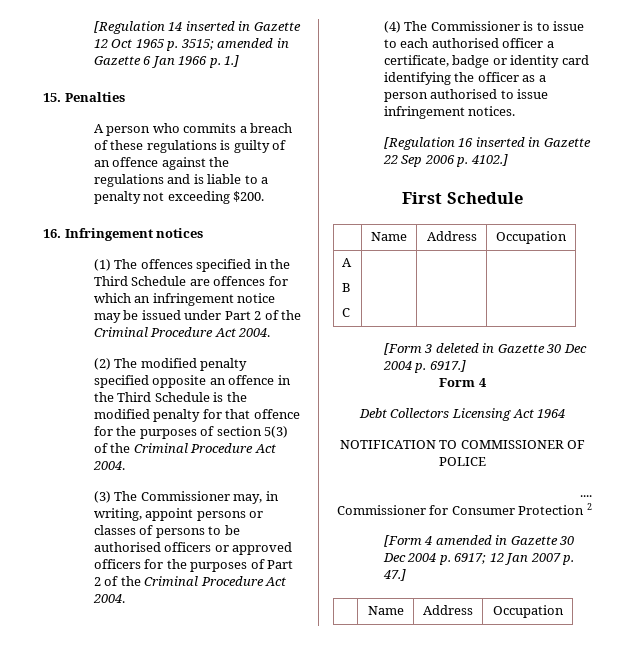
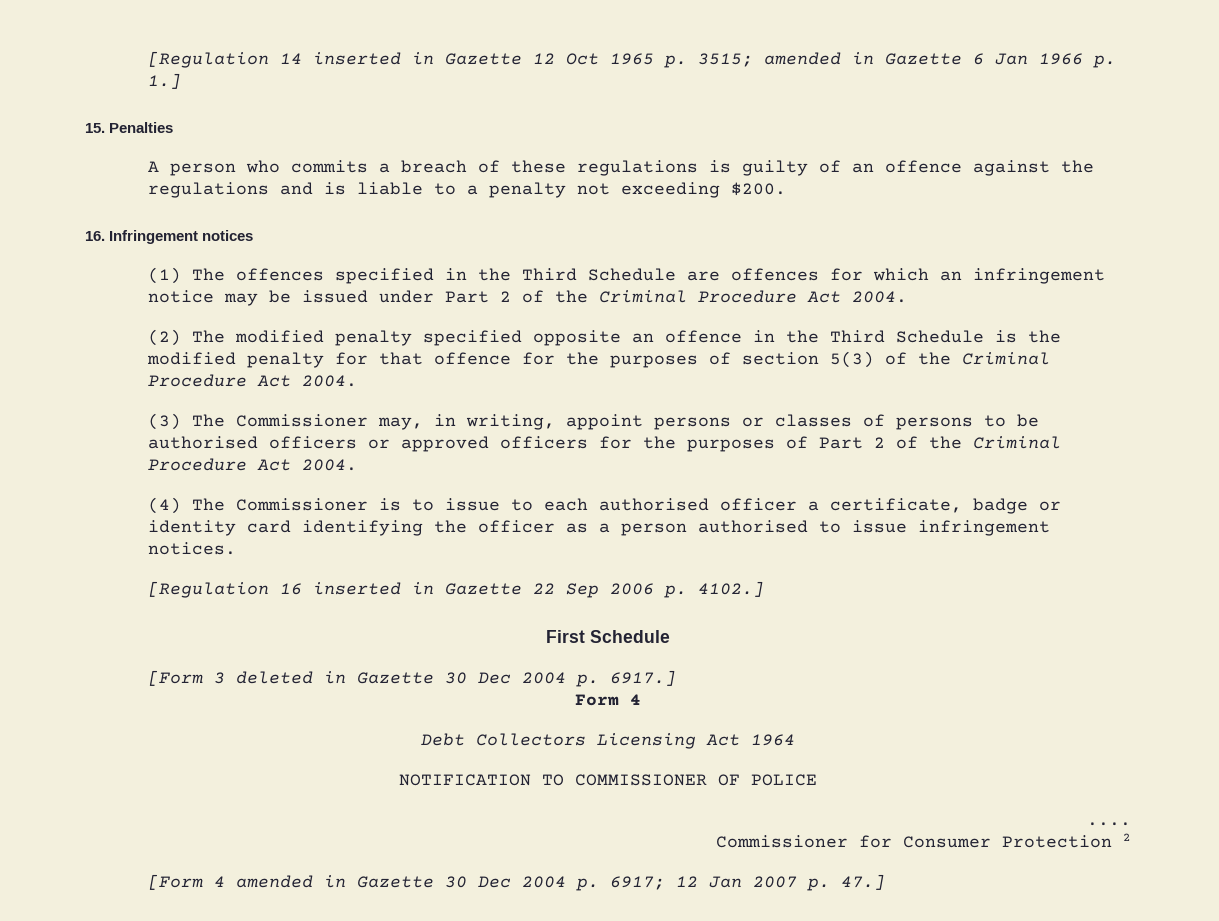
[371,232,407,241] [426,231,477,241] [496,231,567,244] [342,258,353,267] [342,283,352,292] [342,308,351,317] // | Name | Address | Occupation // A // B // C | | | -> (670, 636) none
[367,606,404,615] [423,605,473,615] [492,605,564,618] // | Name | Address | Occupation -> (886, 882) none

